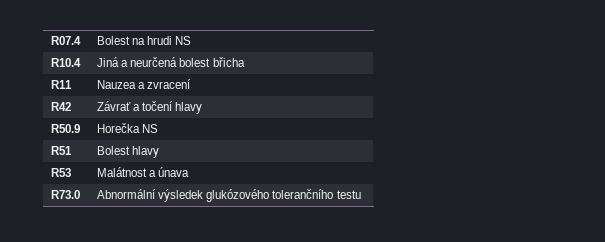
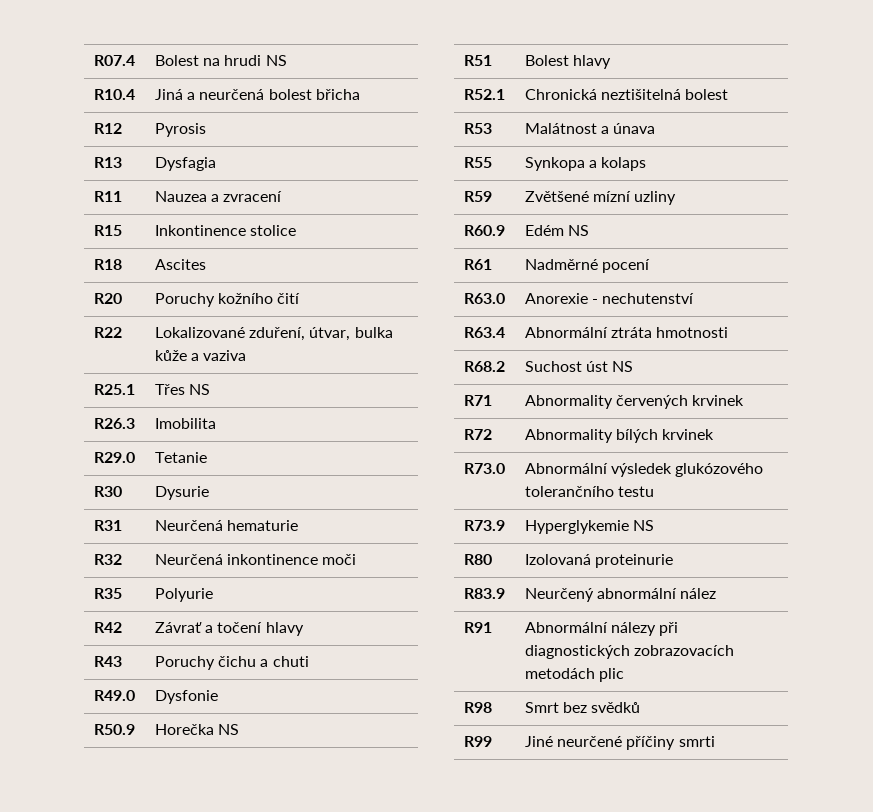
(245, 62) none -> [93,123,122,134] [154,123,206,137] [93,157,122,168] [154,157,216,171] // R12 | Pyrosis // R13 | Dysfagia
(192, 84) none -> [93,225,122,236] [154,225,297,236] [93,259,122,270] [154,259,206,270] [93,293,122,304] [154,293,301,307] [93,327,122,338] [154,327,393,341] [154,350,247,361] [93,384,135,395] [154,384,211,395] [93,418,135,429] [154,418,216,429] [93,452,135,463] [154,452,207,463] [93,486,122,497] [154,486,209,500] [93,520,122,531] [154,520,299,531] [93,554,122,565] [154,554,357,565] [93,588,122,599] [154,588,213,602] // R15 | Inkontinence stolice // R18 | Ascites // R20 | Poruchy kožního čití // R22 | Lokalizované zduření, útvar, bulka kůže a vaziva // R25.1 | Třes NS // R26.3 | Imobilita // R29.0 | Tetanie // R30 | Dysurie // R31 | Neurčená hematurie // R32 | Neurčená inkontinence moči // R35 | Polyurie
(203, 108) none -> [93,656,122,667] [154,656,309,670] [93,690,135,701] [154,690,218,704] // R43 | Poruchy čichu a chuti // R49.0 | Dysfonie
(160, 152) none -> [463,89,505,100] [524,89,729,100] // R52.1 | Chronická neztišitelná bolest
(190, 172) none -> [463,157,492,168] [524,157,647,171] [463,191,492,202] [524,191,677,205] [463,225,505,236] [524,225,590,236] [463,259,492,270] [524,259,651,273] [463,293,505,304] [524,293,695,304] [463,327,505,338] [524,327,729,338] [463,361,505,372] [524,361,634,372] [463,395,492,406] [524,395,745,409] [463,429,492,440] [524,429,715,443] // R55 | Synkopa a kolaps // R59 | Zvětšené mízní uzliny // R60.9 | Edém NS // R61 | Nadměrné pocení // R63.0 | Anorexie - nechutenství // R63.4 | Abnormální ztráta hmotnosti // R68.2 | Suchost úst NS // R71 | Abnormality červených krvinek // R72 | Abnormality bílých krvinek
(361, 194) none -> [463,520,505,531] [524,520,655,534] [463,554,492,565] [524,554,674,568] [463,588,505,599] [524,588,717,602] [463,622,492,633] [524,622,679,636] [524,645,735,659] [524,668,625,682] [463,702,492,713] [524,702,641,713] [463,736,492,747] [524,736,715,750] // R73.9 | Hyperglykemie NS // R80 | Izolovaná proteinurie // R83.9 | Neurčený abnormální nález // R91 | Abnormální nálezy při diagnostických zobrazovacích metodách plic // R98 | Smrt bez svědků // R99 | Jiné neurčené příčiny smrti

